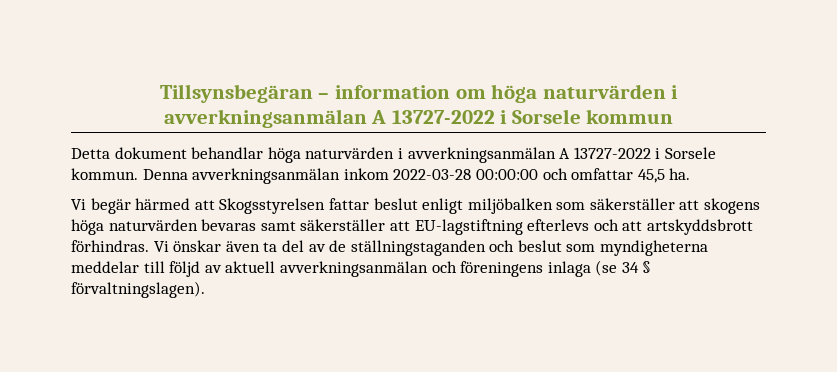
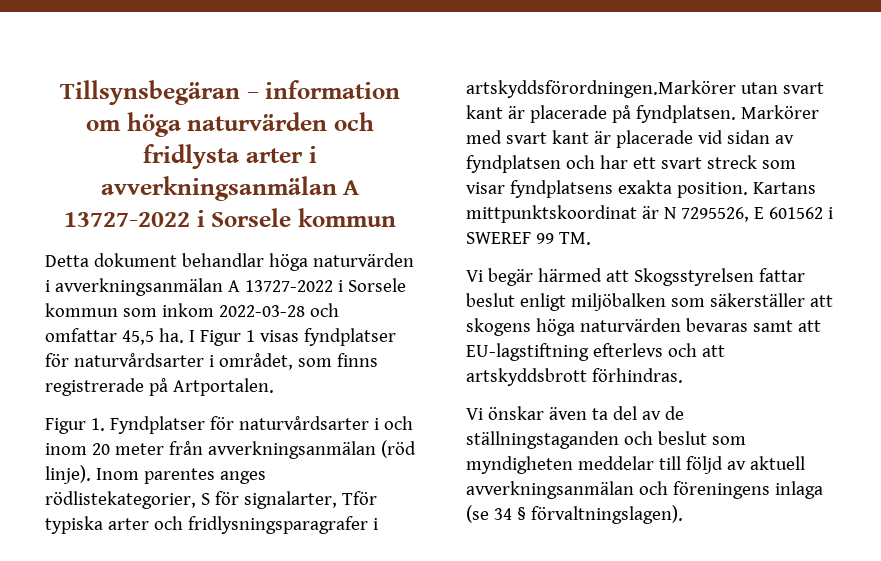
(666, 91) none -> [334,112,375,131] [143,144,303,169] och fridlysta arter
[71,168,341,184] kommun. Denna avverkningsanmälan -> [45,303,157,317] kommun som
[475,169,538,180] 00:00:00 -> (305, 311) none
(691, 174) none -> [188,328,396,346] [45,353,378,370] [45,378,274,396] [45,416,413,434] [45,440,416,459] [45,465,266,484] [45,491,377,509] [45,516,378,534] [466,80,824,98] [466,105,819,123] [466,130,794,148] [466,155,796,173] [466,180,816,198] [466,205,833,223] [466,232,591,245] I Figur 1 visas fyndplatser för naturvårdsarter i området, som finns registrerade på Artportalen. // Figur 1. Fyndplatser för naturvårdsarter i och inom 20 meter från avverkningsanmälan (röd linje). Inom parentes anges rödlistekategorier, S för signalarter, Tför typiska arter och fridlysningsparagrafer i artskyddsförordningen.Markörer utan svart kant är placerade på fyndplatsen. Markörer med svart kant är placerade vid sidan av fyndplatsen och har ett svart streck som visar fyndplatsens exakta position. Kartans mittpunktskoordinat är N 7295526, E 601562 i SWEREF 99 TM.
[300,219,386,231] säkerställer -> (793, 326) none
(149, 246) none -> (683, 375) //
[600,240,709,256] myndigheterna -> [466,456,573,474] myndigheten

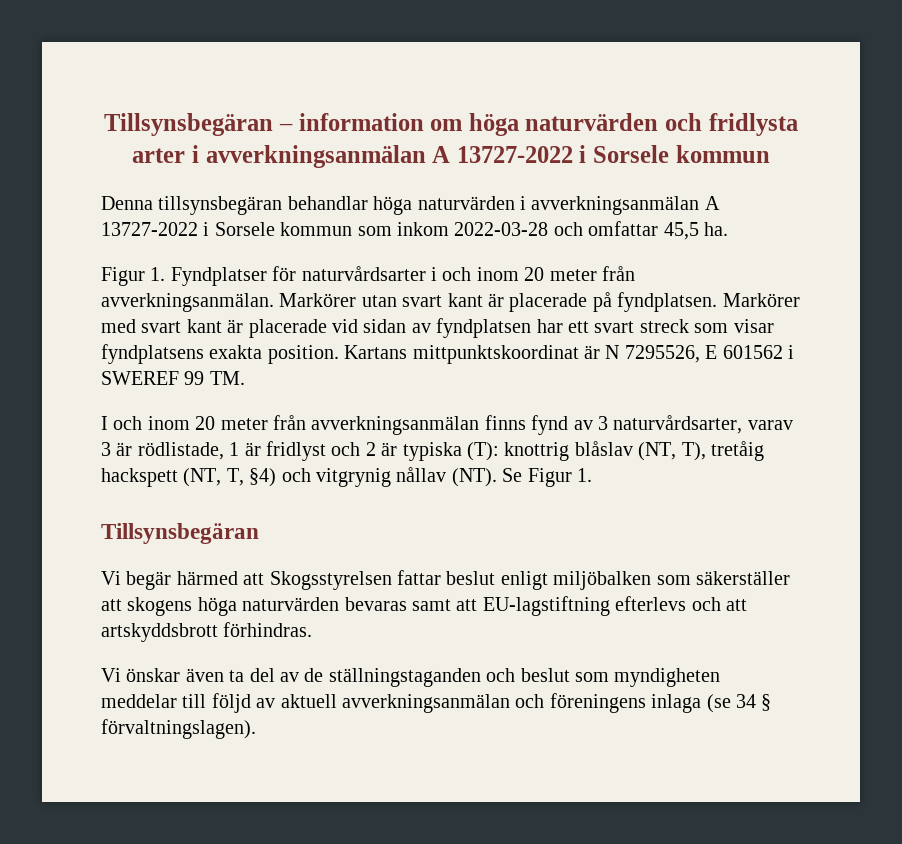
[45,253,177,267] Detta dokument -> [101,196,283,215] Denna tillsynsbegäran
[188,328,396,346] [45,353,378,370] [45,378,274,396] I Figur 1 visas fyndplatser för naturvårdsarter i området, som finns registrerade på Artportalen. -> (728, 229) none
[207,440,416,459] [45,465,266,484] [45,491,377,509] [45,516,378,534] [466,80,736,98] avverkningsanmälan (röd linje). Inom parentes anges rödlistekategorier, S för signalarter, Tför typiska arter och fridlysningsparagrafer i artskyddsförordningen.Markörer -> [101,293,357,312] avverkningsanmälan. Markörer
[565,155,595,169] och -> (532, 328) none
(591, 238) none -> [101,415,793,435] [101,441,764,461] [101,467,592,487] [101,523,259,544] // I och inom 20 meter från avverkningsanmälan finns fynd av 3 naturvårdsarter, varav 3 är rödlistade, 1 är fridlyst och 2 är typiska (T): knottrig blåslav (NT, T), tretåig hackspett (NT, T, §4) och vitgrynig nållav (NT). Se Figur 1. // Tillsynsbegäran

